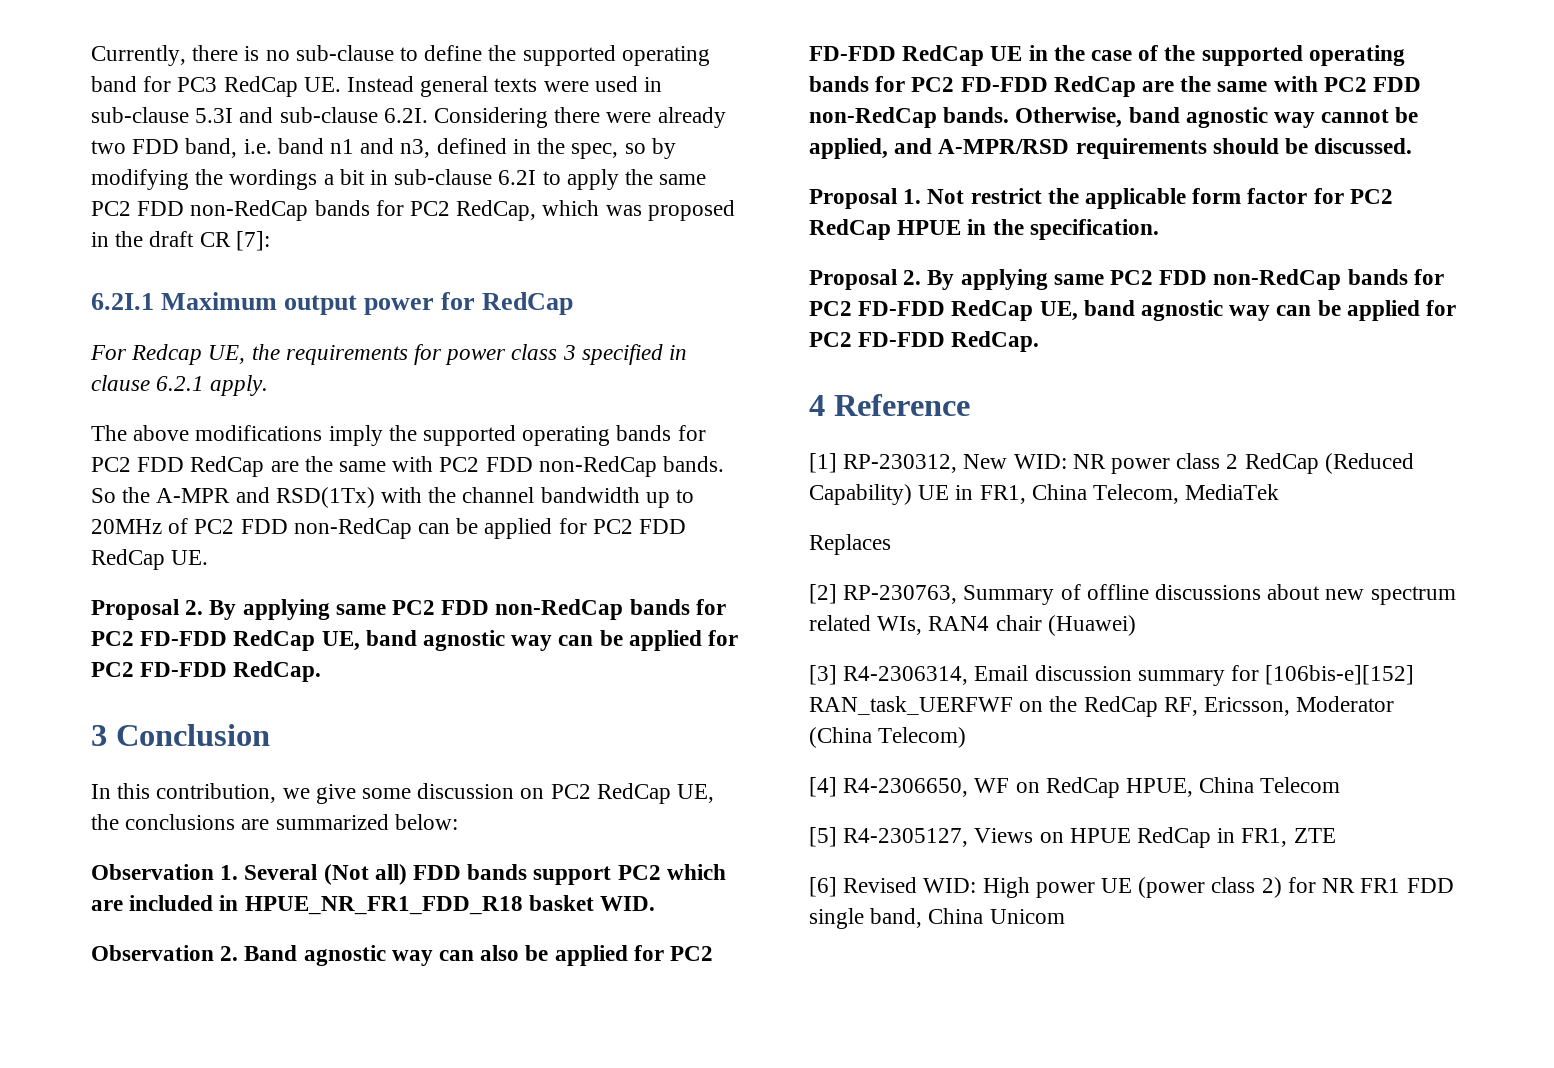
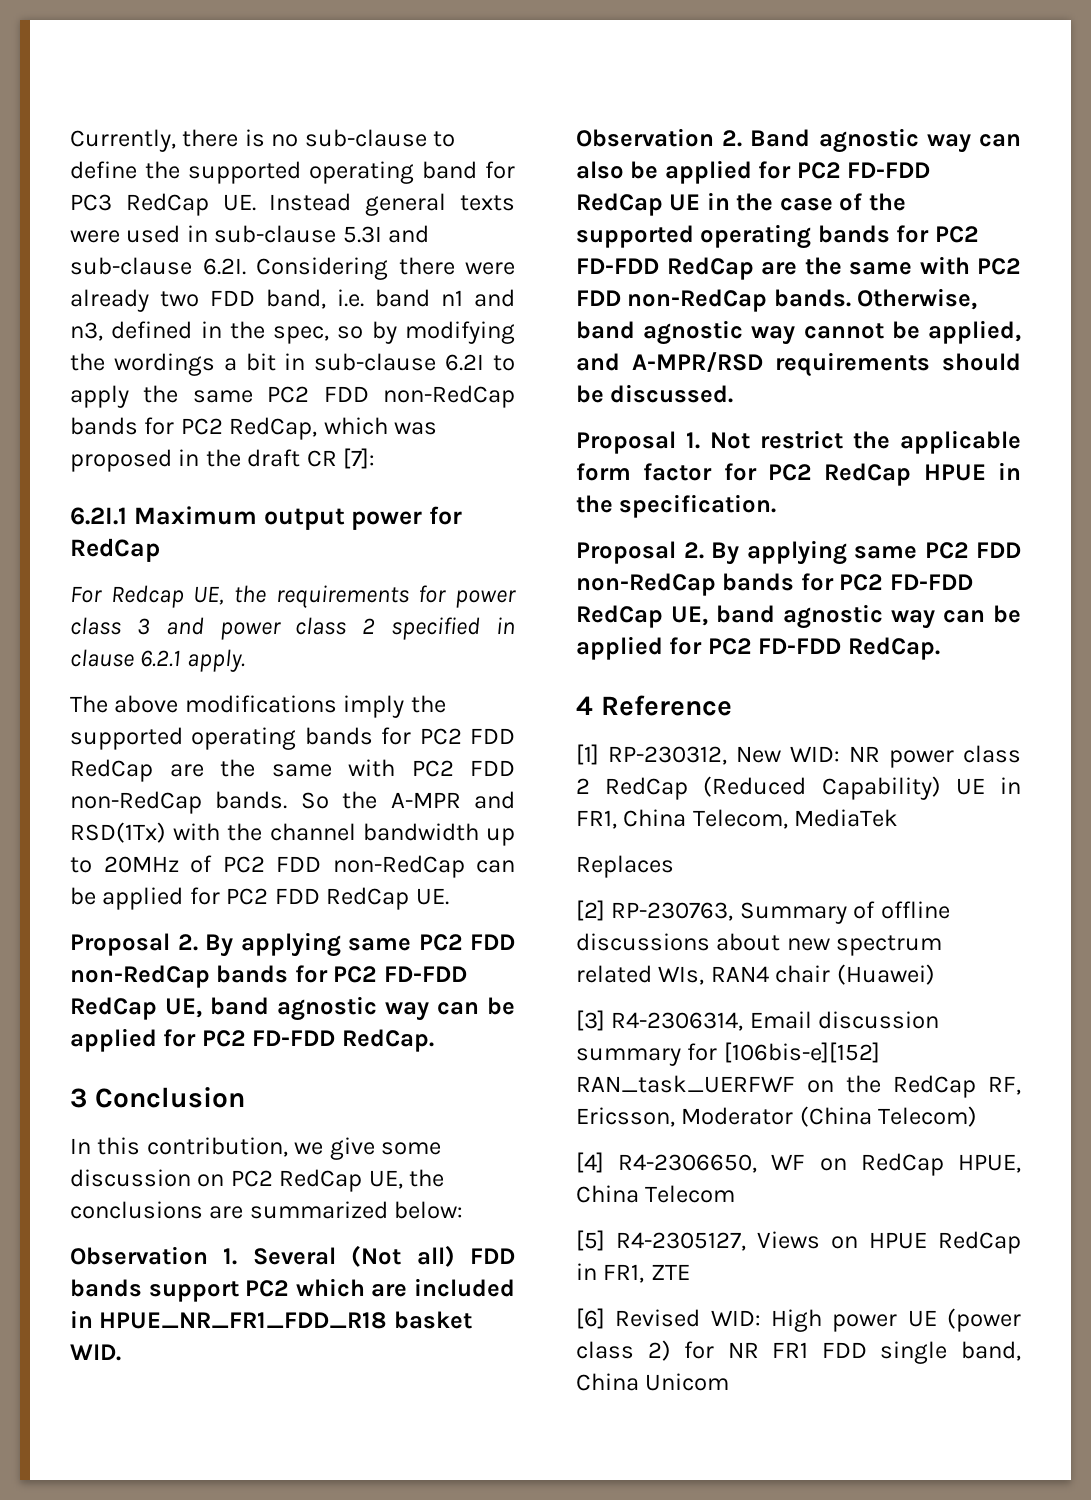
(576, 352) none -> [165,617,376,640] and power class 2

